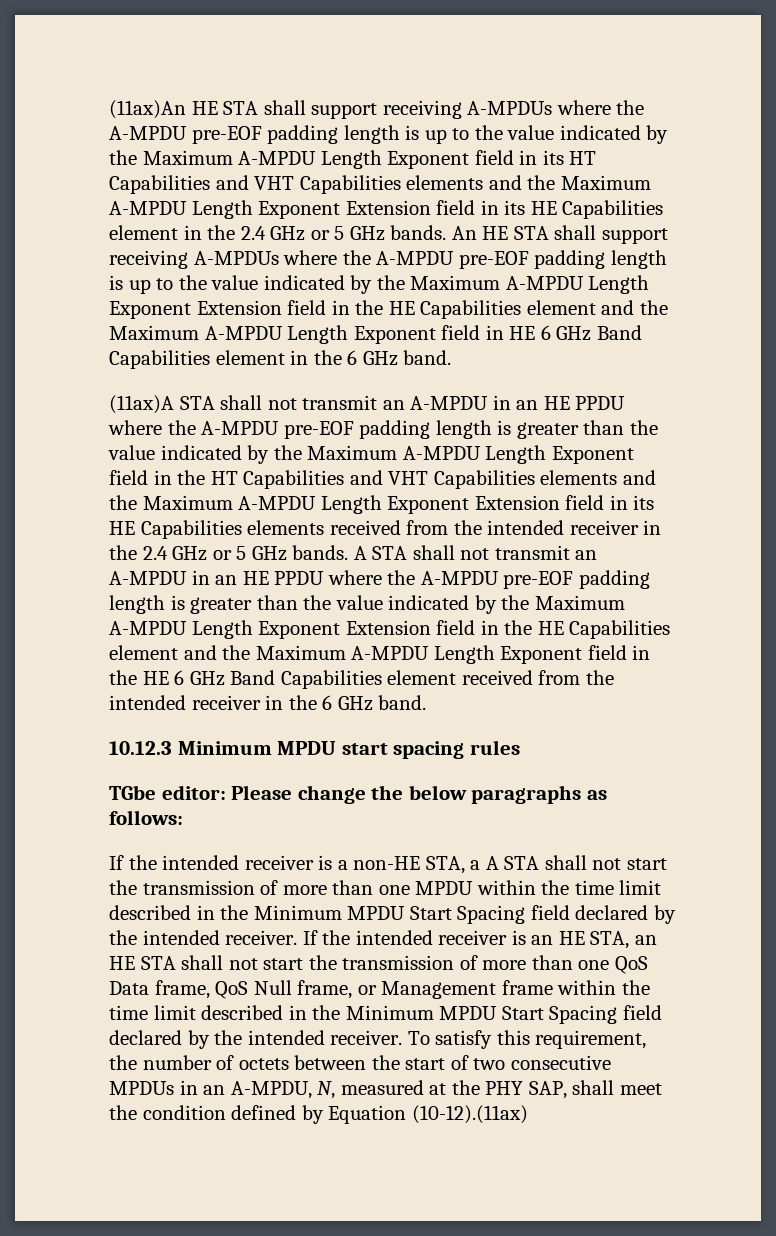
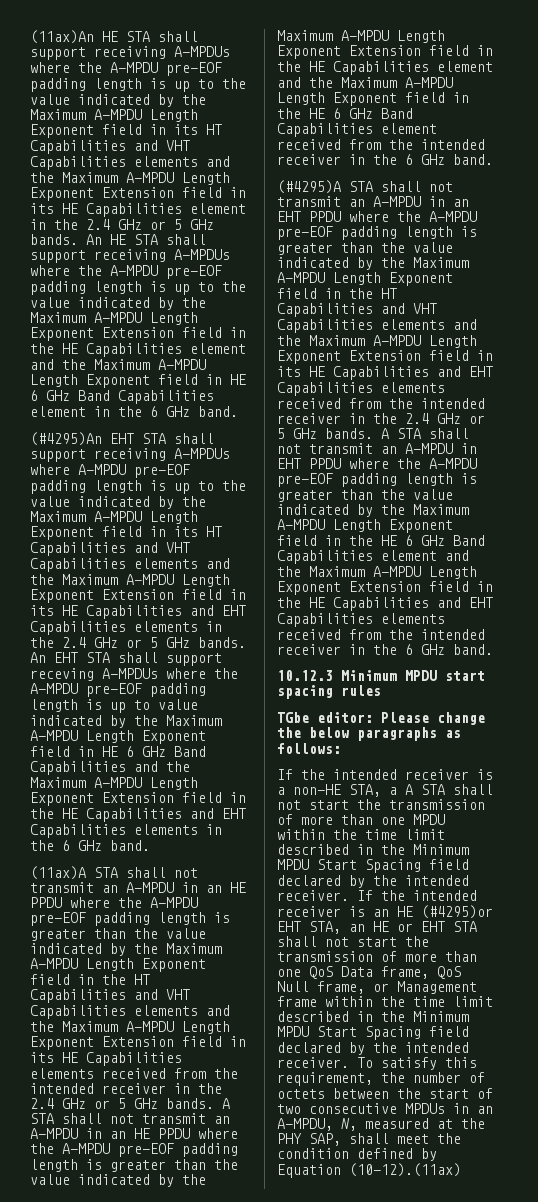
(452, 357) none -> [30,432,214,446] [30,448,230,462] [30,464,190,478] [30,480,246,494] [30,496,206,509] [30,511,198,524] [30,526,222,540] [30,542,190,556] [30,558,230,572] [30,574,230,587] [30,589,246,603] [30,605,246,619] [30,621,222,635] [30,637,246,648] [30,652,222,666] [30,668,238,681] [30,683,206,697] [30,699,198,713] [30,715,222,728] [30,730,206,744] [30,746,206,757] [30,761,190,775] [30,777,198,790] [30,792,246,806] [30,808,246,822] [30,824,222,838] [30,840,150,851] // (#4295)An EHT STA shall support receiving A-MPDUs where A-MPDU pre-EOF padding length is up to the value indicated by the Maximum A-MPDU Length Exponent field in its HT Capabilities and VHT Capabilities elements and the Maximum A-MPDU Length Exponent Extension field in its HE Capabilities and EHT Capabilities elements in the 2.4 GHz or 5 GHz bands. An EHT STA shall support receving A-MPDUs where the A-MPDU pre-EOF padding length is up to value indicated by the Maximum A-MPDU Length Exponent field in HE 6 GHz Band Capabilities and the Maximum A-MPDU Length Exponent Extension field in the HE Capabilities and EHT Capabilities elements in the 6 GHz band.
(427, 702) none -> [277,180,453,194] [277,196,469,207] [277,211,477,222] [277,226,477,240] [277,242,453,255] [277,257,469,270] [277,272,453,286] [277,288,397,299] [277,303,437,317] [277,319,477,333] [277,335,477,348] [277,350,493,364] [277,366,493,380] [277,382,445,396] [277,398,485,409] [277,413,485,424] [277,428,469,439] [277,443,477,454] [277,458,477,469] [277,473,477,487] [277,489,453,502] [277,504,469,517] [277,519,453,533] [277,535,485,546] [277,550,469,564] [277,566,477,579] [277,581,493,595] [277,597,493,611] [277,613,445,627] [277,629,485,640] [277,644,493,655] // (#4295)A STA shall not transmit an A-MPDU in an EHT PPDU where the A-MPDU pre-EOF padding length is greater than the value indicated by the Maximum A-MPDU Length Exponent field in the HT Capabilities and VHT Capabilities elements and the Maximum A-MPDU Length Exponent Extension field in its HE Capabilities and EHT Capabilities elements received from the intended receiver in the 2.4 GHz or 5 GHz bands. A STA shall not transmit an A-MPDU in EHT PPDU where the A-MPDU pre-EOF padding length is greater than the value indicated by the Maximum A-MPDU Length Exponent field in the HE 6 GHz Band Capabilities element and the Maximum A-MPDU Length Exponent Extension field in the HE Capabilities and EHT Capabilities elements received from the intended receiver in the 6 GHz band.
(585, 938) none -> [421,905,493,919] [277,921,301,932] (#4295)or EHT
(135, 963) none -> [397,921,445,932] or EHT

